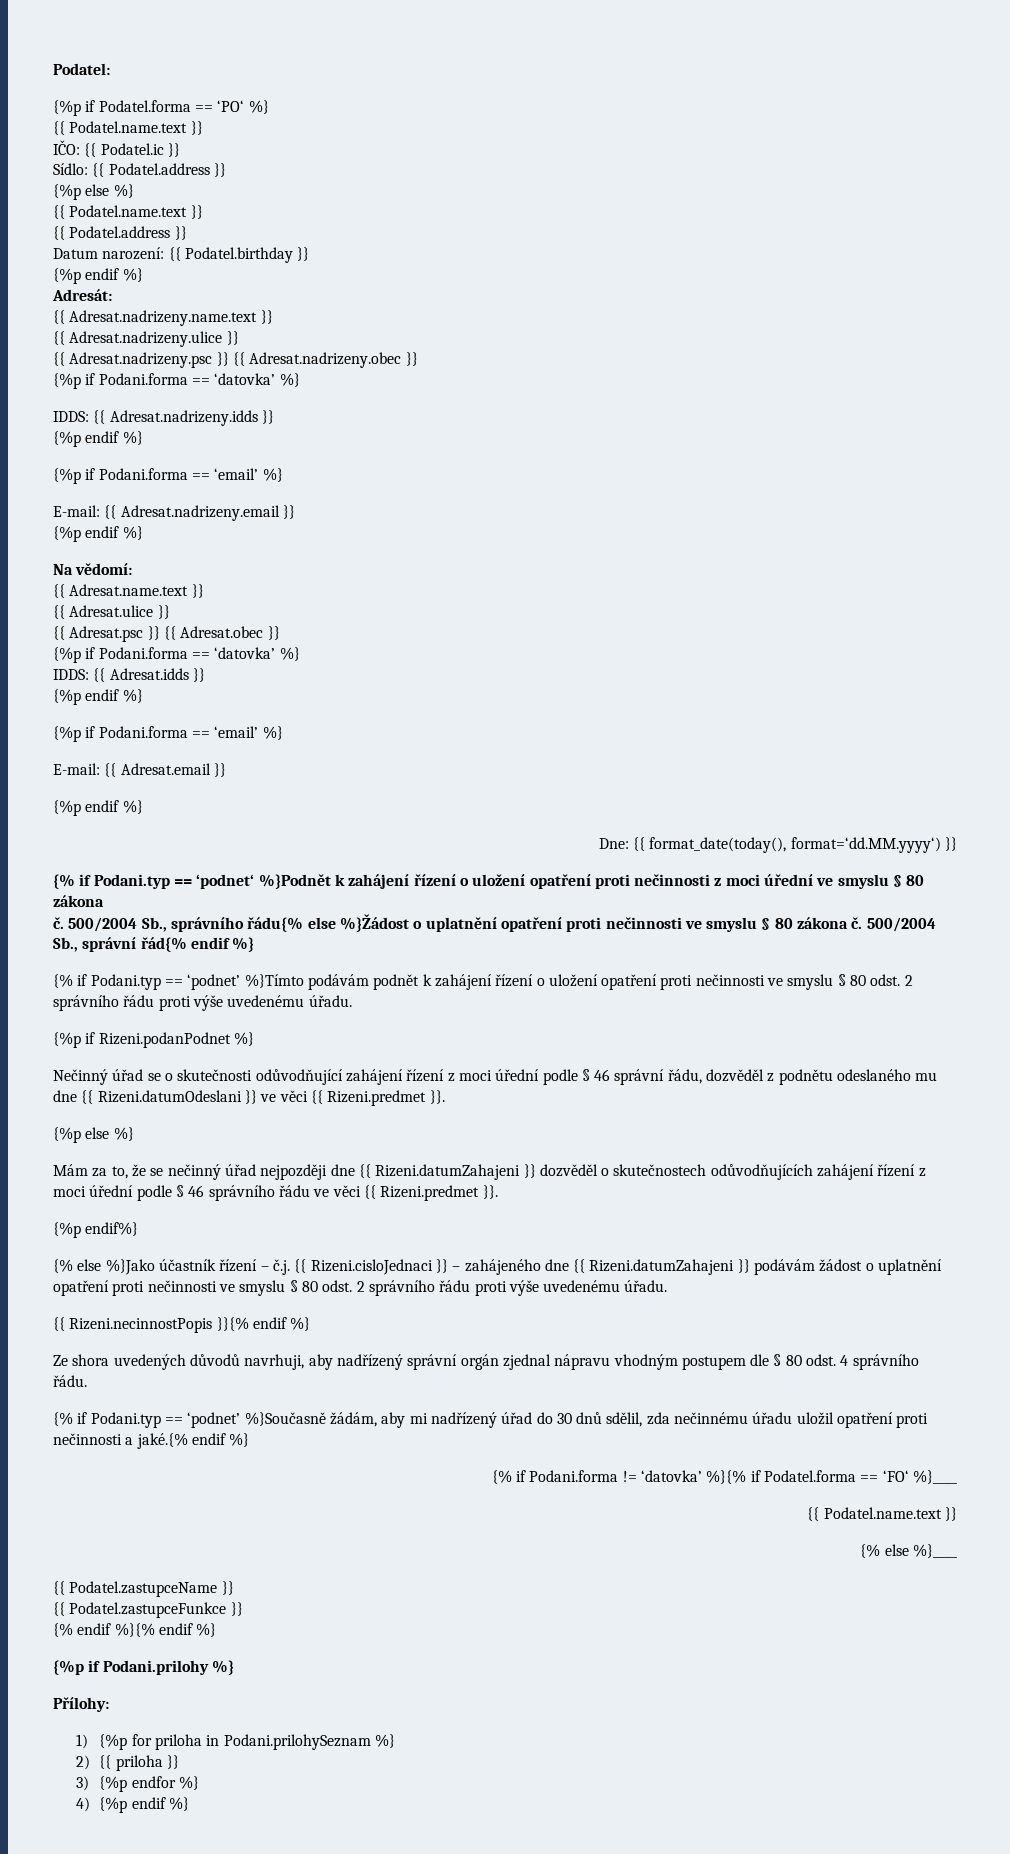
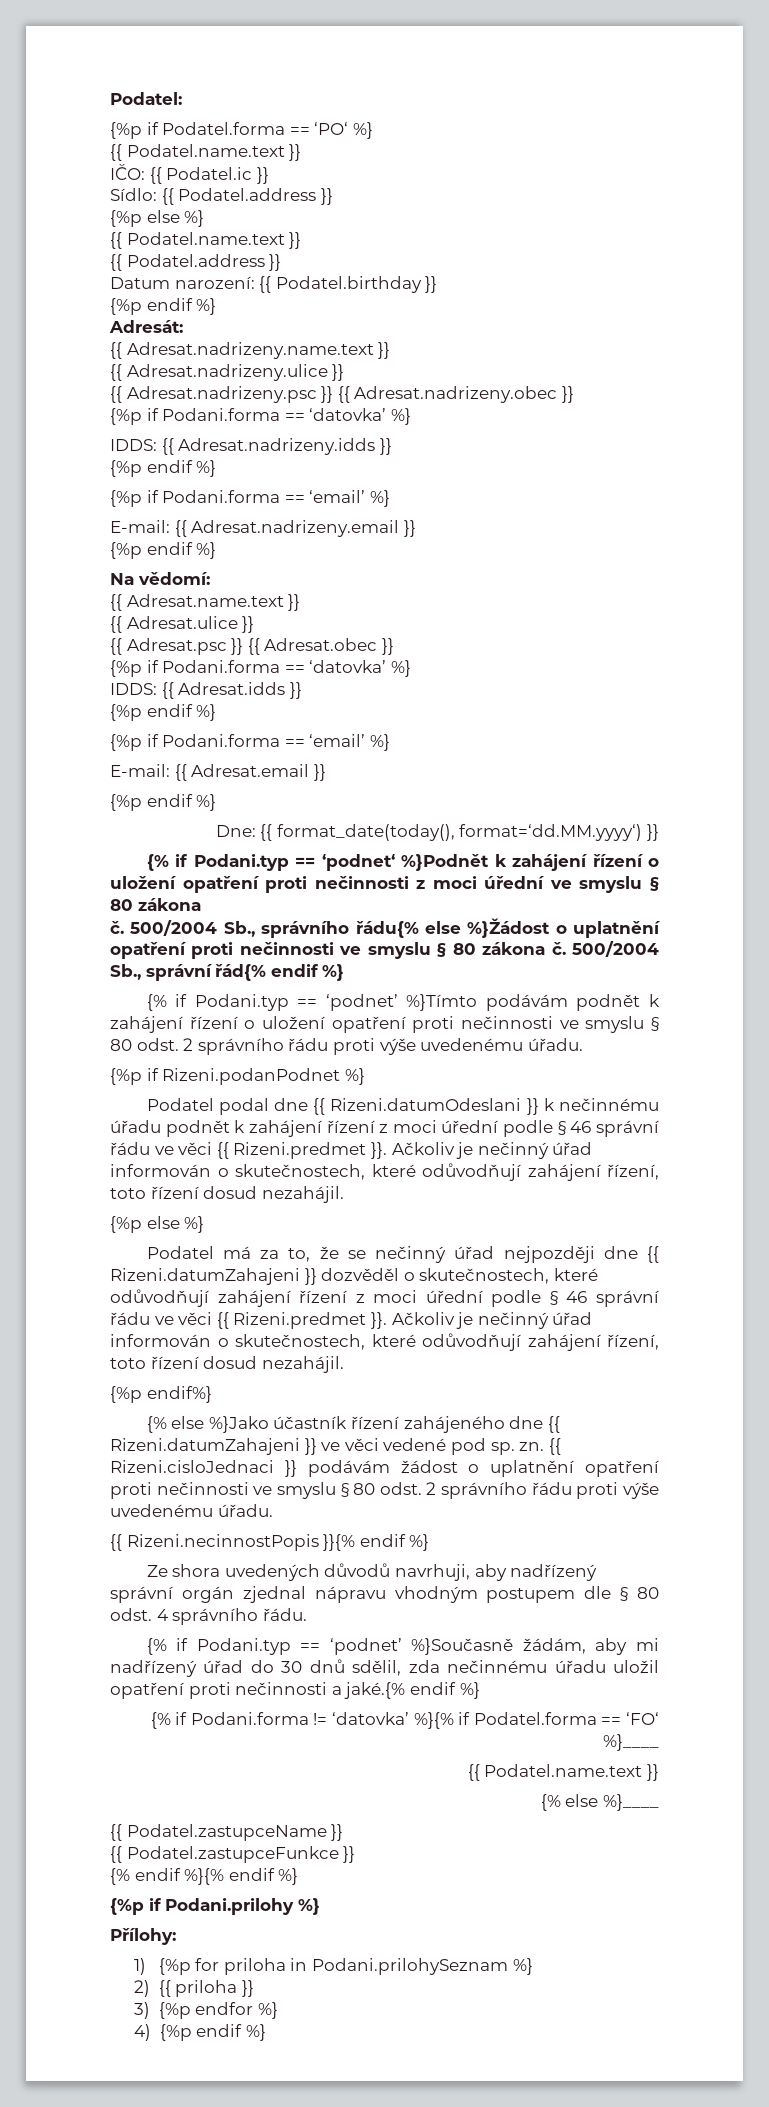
[53,1069,938,1085] [53,1090,445,1106] [53,1127,134,1143] [53,1164,88,1176] Nečinný úřad se o skutečnosti odůvodňující zahájení řízení z moci úřední podle § 46 správní řádu, dozvěděl z podnětu odeslaného mu dne {{ Rizeni.datumOdeslani }} ve věci {{ Rizeni.predmet }}. // {%p else %} // Mám -> [146,1098,659,1115] [110,1120,660,1137] [110,1142,593,1159] [110,1163,659,1181] [110,1186,344,1203] [110,1216,205,1233] [146,1246,251,1259] Podatel podal dne {{ Rizeni.datumOdeslani }} k nečinnému úřadu podnět k zahájení řízení z moci úřední podle § 46 správní řádu ve věci {{ Rizeni.predmet }}. Ačkoliv je nečinný úřad informován o skutečnostech, které odůvodňují zahájení řízení, toto řízení dosud nezahájil. // {%p else %} // Podatel má
[613,1164,926,1180] [53,1185,498,1201] skutečnostech odůvodňujících zahájení řízení z moci úřední podle § 46 správního řádu ve věci {{ Rizeni.predmet }}. -> [419,1268,598,1284] [110,1289,660,1307] [110,1312,593,1329] [110,1333,659,1351] [110,1356,344,1373] skutečnostech, které odůvodňují zahájení řízení z moci úřední podle § 46 správní řádu ve věci {{ Rizeni.predmet }}. Ačkoliv je nečinný úřad informován o skutečnostech, které odůvodňují zahájení řízení, toto řízení dosud nezahájil.
[260,1259,461,1275] – č.j. {{ Rizeni.cisloJednaci }} – -> (400, 1422) none
(750, 1266) none -> [321,1438,561,1455] [110,1460,297,1477] ve věci vedené pod sp. zn. {{ Rizeni.cisloJednaci }}

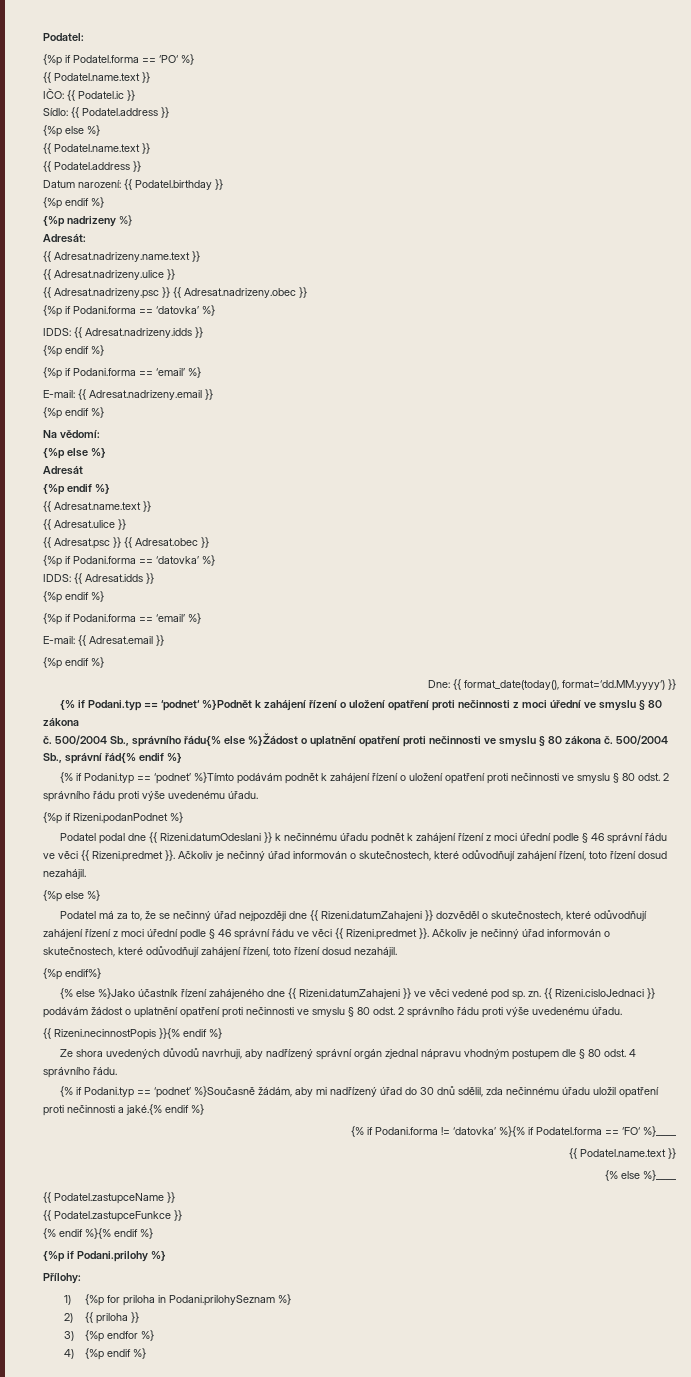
(217, 306) none -> [43,215,132,227] // {%p nadrizeny %}
(210, 578) none -> [43,447,106,459] [43,466,83,475] [43,483,110,495] // {%p else %} // Adresát // {%p endif %}

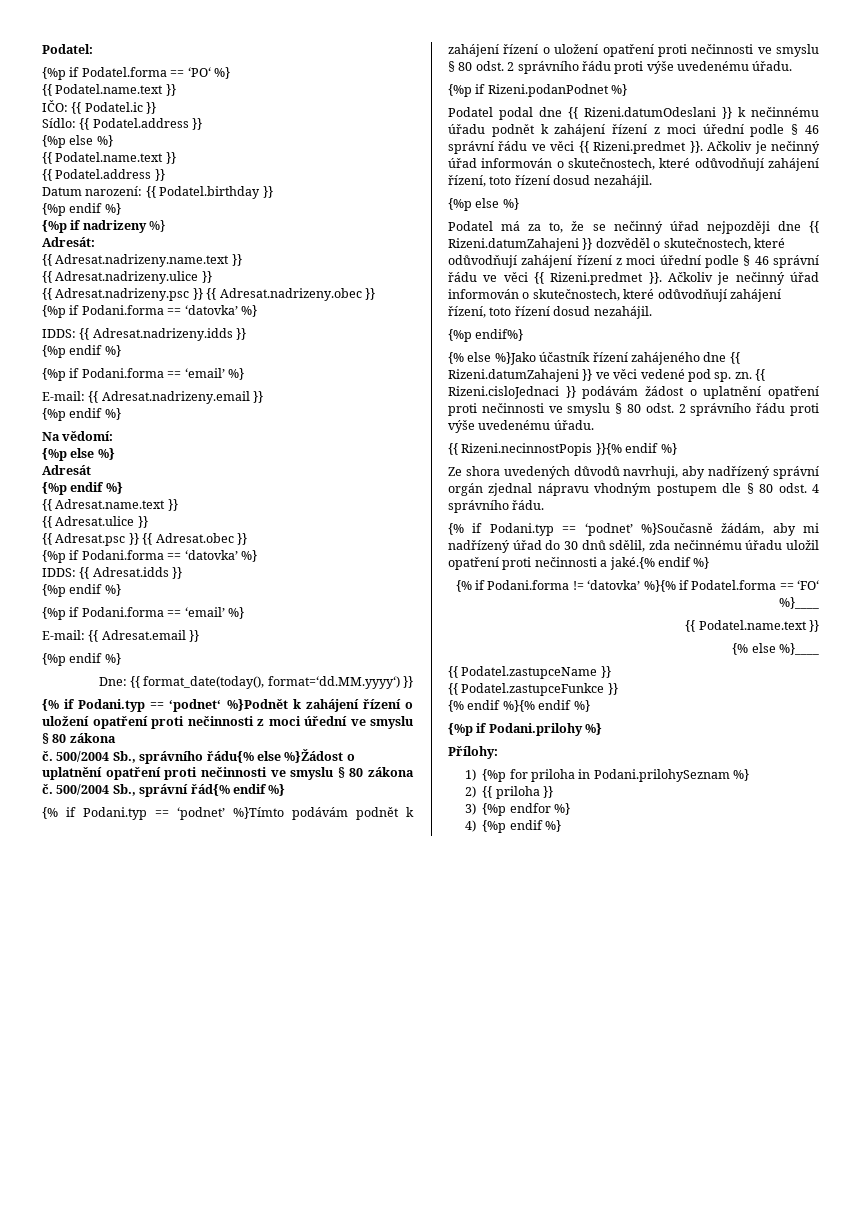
(65, 221) none -> [70,220,82,230] if

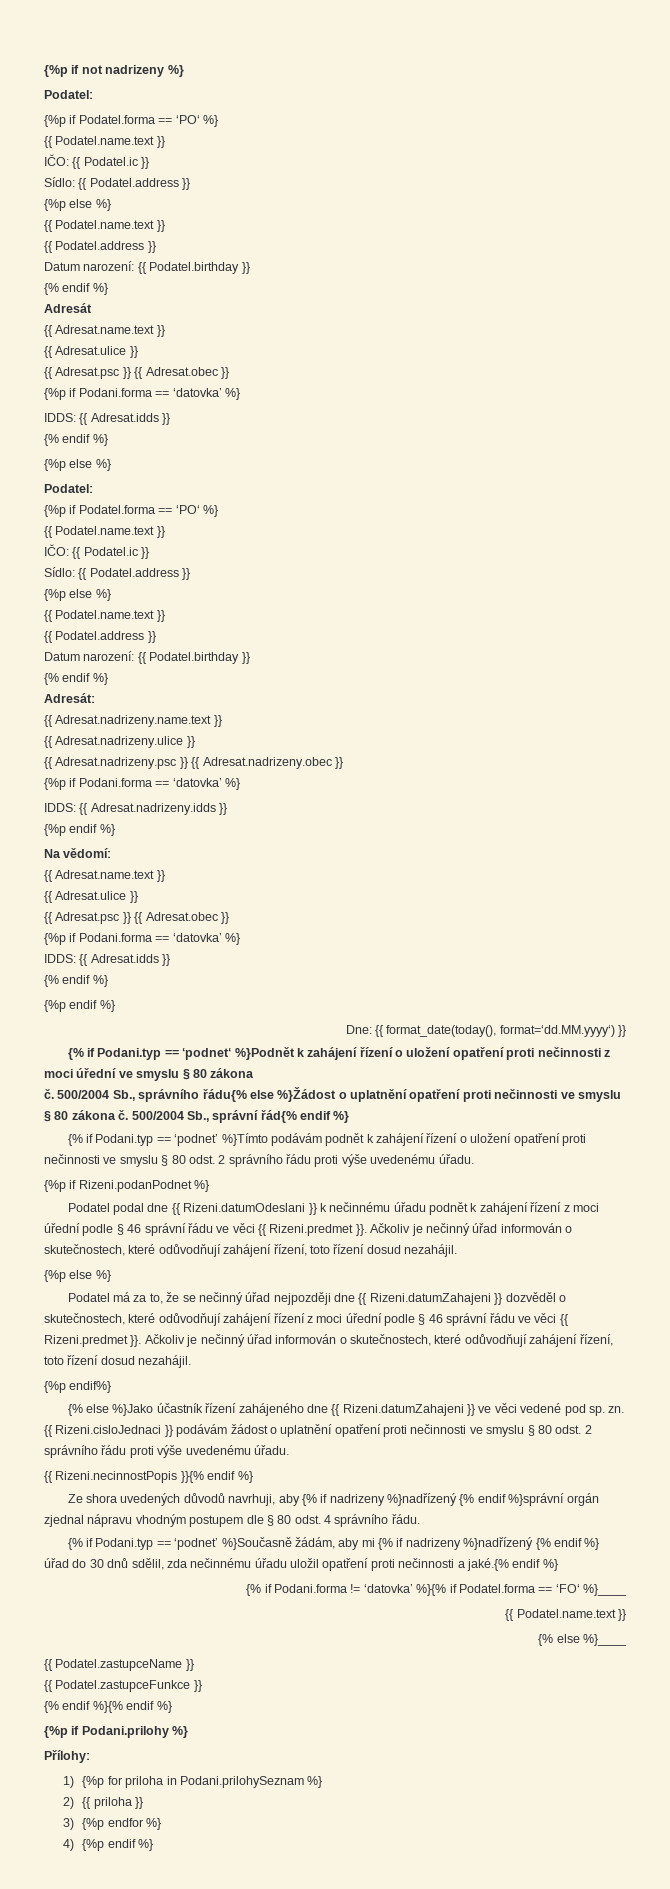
(42, 49) none -> [44,65,184,77] {%p if not nadrizeny %} //
[42,203,121,216] [42,220,147,233] {%p endif %} // {%p if nadrizeny -> [44,283,108,295] [44,303,92,313] [44,325,165,337] [44,346,138,358] [44,367,229,379] [44,388,240,400] [44,413,171,425] [44,434,108,446] [44,459,111,471] [44,484,93,493] [44,505,218,517] [44,526,165,538] [44,544,150,559] [44,567,191,580] [44,589,111,601] [44,610,165,622] [44,631,156,643] [44,651,250,664] [44,673,91,685] {% endif %} // Adresát // {{ Adresat.name.text }} // {{ Adresat.ulice }} // {{ Adresat.psc }} {{ Adresat.obec }} // {%p if Podani.forma == ‘datovka’ %} // IDDS: {{ Adresat.idds }} // {% endif %} // {%p else %} // Podatel: // {%p if Podatel.forma == ‘PO‘ %} // {{ Podatel.name.text }} // IČO: {{ Podatel.ic }} // Sídlo: {{ Podatel.address }} // {%p else %} // {{ Podatel.name.text }} // {{ Podatel.address }} // Datum narození: {{ Podatel.birthday }} // {% endif
[42,368,244,381] [42,391,264,404] [42,408,121,421] [42,431,114,441] [42,448,115,461] [42,465,91,475] [42,482,123,495] {%p if Podani.forma == ‘email’ %} // E-mail: {{ Adresat.nadrizeny.email }} // {%p endif %} // Na vědomí: // {%p else %} // Adresát // {%p endif %} -> [44,848,112,858] Na vědomí:
[42,584,121,597] [42,607,244,620] [42,630,200,642] {%p endif %} // {%p if Podani.forma == ‘email’ %} // E-mail: {{ Adresat.email }} -> [44,975,108,987] {% endif %}
[708,466,819,479] nadřízený správní -> [301,1493,565,1506] {% if nadrizeny %}nadřízený {% endif %}správní
[448,540,510,553] nadřízený -> [378,1537,600,1550] {% if nadrizeny %}nadřízený {% endif %}

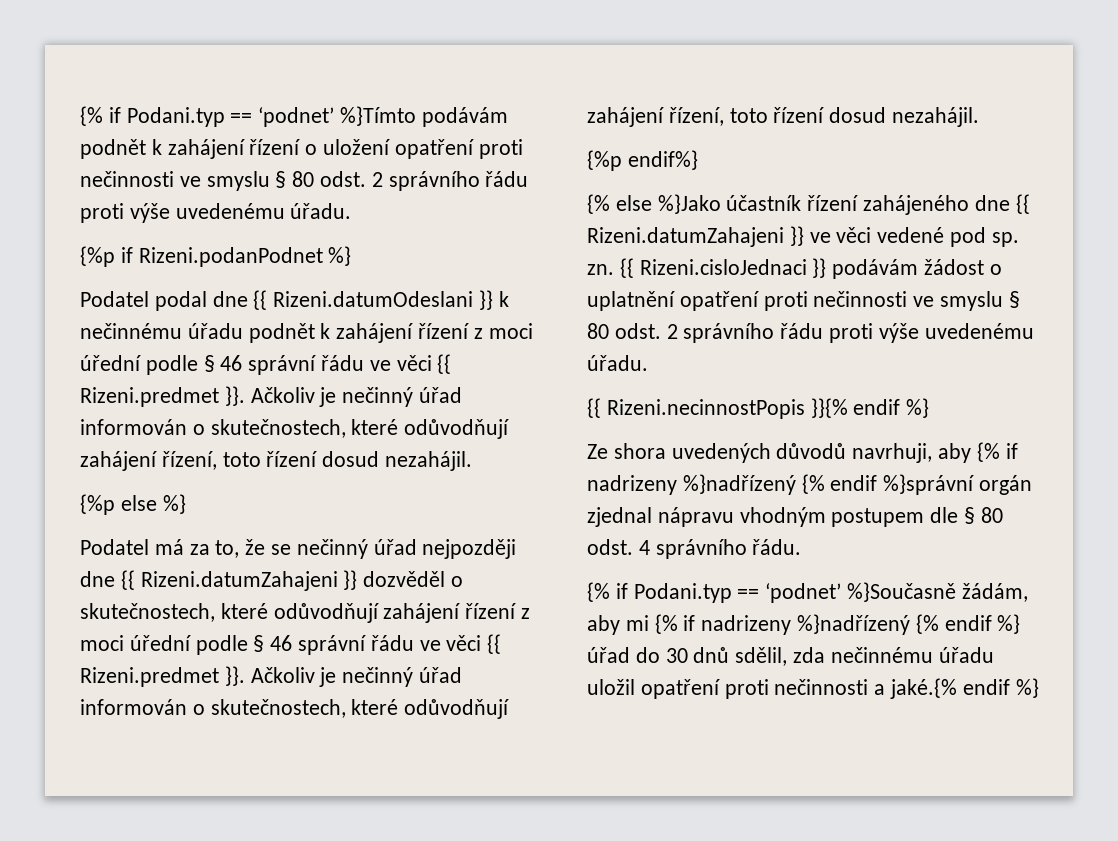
[44,65,184,77] [44,90,93,99] [44,115,218,127] [44,136,165,148] [44,154,150,169] [44,177,191,190] [44,199,111,211] [44,220,165,232] [44,241,156,253] [44,261,250,274] [44,283,108,295] [44,303,92,313] [44,325,165,337] [44,346,138,358] [44,367,229,379] [44,388,240,400] [44,413,171,425] [44,434,108,446] [44,459,111,471] [44,484,93,493] [44,505,218,517] [44,526,165,538] [44,544,150,559] [44,567,191,580] [44,589,111,601] [44,610,165,622] [44,631,156,643] [44,651,250,664] [44,673,108,685] [44,693,95,703] [44,715,222,727] [44,736,195,748] [44,757,343,769] [44,778,240,790] [44,803,228,815] [44,824,115,836] [44,848,112,858] [44,870,165,882] [44,891,138,903] [44,912,229,924] [44,933,240,945] [44,954,171,966] [44,975,108,987] [44,1000,115,1012] [345,1025,626,1037] [67,1047,610,1060] [44,1068,255,1081] [44,1087,621,1102] [44,1110,350,1123] {%p if not nadrizeny %} // Podatel: // {%p if Podatel.forma == ‘PO‘ %} // {{ Podatel.name.text }} // IČO: {{ Podatel.ic }} // Sídlo: {{ Podatel.address }} // {%p else %} // {{ Podatel.name.text }} // {{ Podatel.address }} // Datum narození: {{ Podatel.birthday }} // {% endif %} // Adresát // {{ Adresat.name.text }} // {{ Adresat.ulice }} // {{ Adresat.psc }} {{ Adresat.obec }} // {%p if Podani.forma == ‘datovka’ %} // IDDS: {{ Adresat.idds }} // {% endif %} // {%p else %} // Podatel: // {%p if Podatel.forma == ‘PO‘ %} // {{ Podatel.name.text }} // IČO: {{ Podatel.ic }} // Sídlo: {{ Podatel.address }} // {%p else %} // {{ Podatel.name.text }} // {{ Podatel.address }} // Datum narození: {{ Podatel.birthday }} // {% endif %} // Adresát: // {{ Adresat.nadrizeny.name.text }} // {{ Adresat.nadrizeny.ulice }} // {{ Adresat.nadrizeny.psc }} {{ Adresat.nadrizeny.obec }} // {%p if Podani.forma == ‘datovka’ %} // IDDS: {{ Adresat.nadrizeny.idds }} // {%p endif %} // Na vědomí: // {{ Adresat.name.text }} // {{ Adresat.ulice }} // {{ Adresat.psc }} {{ Adresat.obec }} // {%p if Podani.forma == ‘datovka’ %} // IDDS: {{ Adresat.idds }} // {% endif %} // {%p endif %} // Dne: {{ format_date(today(), format=‘dd.MM.yyyy‘) }} // {% if Podani.typ == ‘podnet‘ %}Podnět k zahájení řízení o uložení opatření proti nečinnosti z moci úřední ve smyslu § 80 zákona // č. 500/2004 Sb., správního řádu{% else %}Žádost o uplatnění opatření proti nečinnosti ve smyslu § 80 zákona č. 500/2004 Sb., správní řád{% endif %} // -> (80, 116) none
[246,1584,627,1596] [505,1609,626,1621] [538,1634,627,1646] [44,1659,194,1671] [44,1680,202,1692] [44,1701,172,1713] [44,1726,189,1738] [44,1750,90,1763] [63,1776,323,1788] [63,1797,144,1809] [63,1818,162,1830] [63,1839,154,1851] // {% if Podani.forma != ‘datovka’ %}{% if Podatel.forma == ‘FO‘ %}____ // {{ Podatel.name.text }} // {% else %}____ // {{ Podatel.zastupceName }} // {{ Podatel.zastupceFunkce }} // {% endif %}{% endif %} // {%p if Podani.prilohy %} // Přílohy: // 1) {%p for priloha in Podani.prilohySeznam %} // 2) {{ priloha }} // 3) {%p endfor %} // 4) {%p endif %} -> (1039, 688) none

